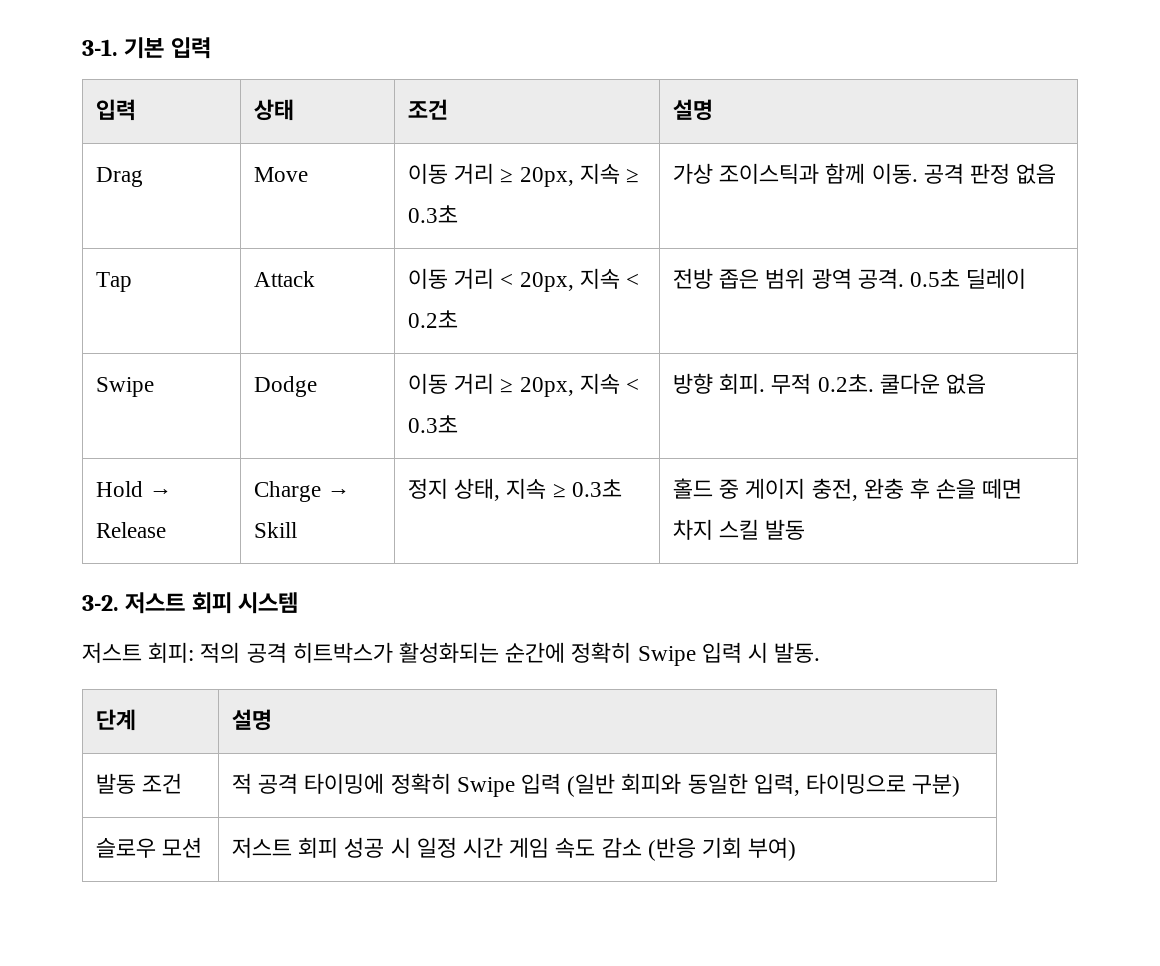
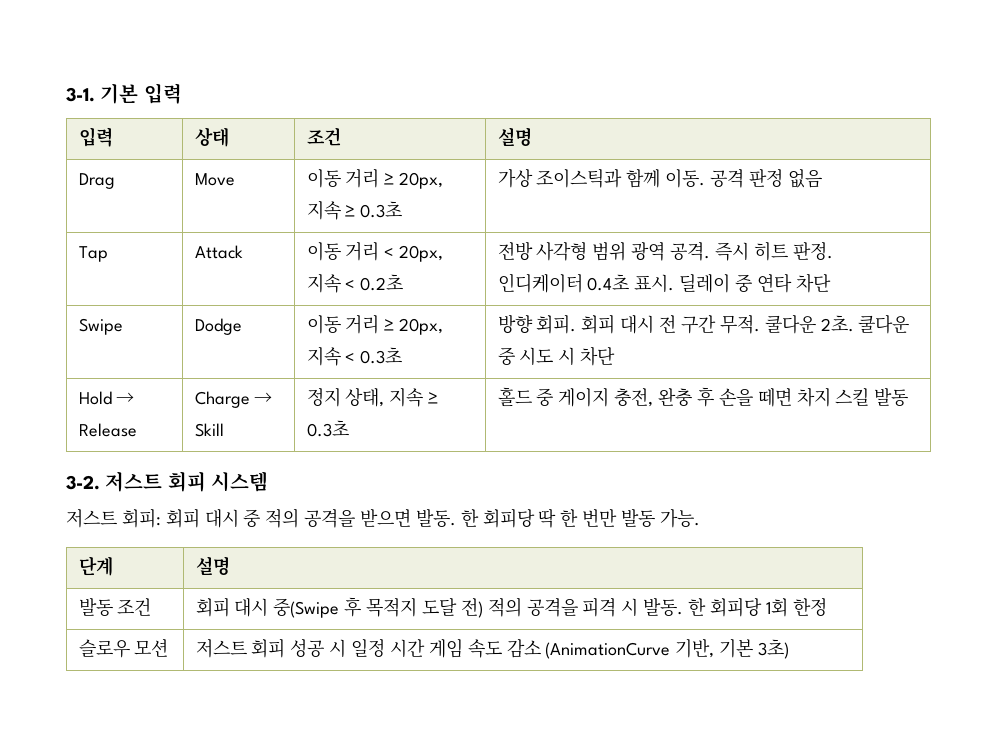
[719,269,760,289] 좁은 -> [536,242,588,261] 사각형
[910,268,1027,289] 0.5초 딜레이 -> [714,241,833,261] [497,273,831,293] 즉시 히트 판정. 인디케이터 0.4초 표시. 딜레이 중 연타 차단
[771,373,987,394] 무적 0.2초. 쿨다운 없음 -> [581,314,910,334] [497,346,616,366] 회피 대시 전 구간 무적. 쿨다운 2초. 쿨다운 중 시도 시 차단
[200,642,821,666] [95,709,136,731] [231,709,272,731] [95,773,183,794] [231,773,961,797] 적의 공격 히트박스가 활성화되는 순간에 정확히 Swipe 입력 시 발동. // 단계 | 설명 // 발동 조건 | 적 공격 타이밍에 정확히 Swipe 입력 (일반 회피와 동일한 입력, 타이밍으로 구분) -> [165,508,700,528] [78,556,113,576] [195,556,230,575] [78,598,152,616] [195,597,827,618] 회피 대시 중 적의 공격을 받으면 발동. 한 회피당 딱 한 번만 발동 가능. // 단계 | 설명 // 발동 조건 | 회피 대시 중(Swipe 후 목적지 도달 전) 적의 공격을 피격 시 발동. 한 회피당 1회 한정
[647,837,797,861] (반응 기회 부여) -> [545,639,789,659] (AnimationCurve 기반, 기본 3초)

